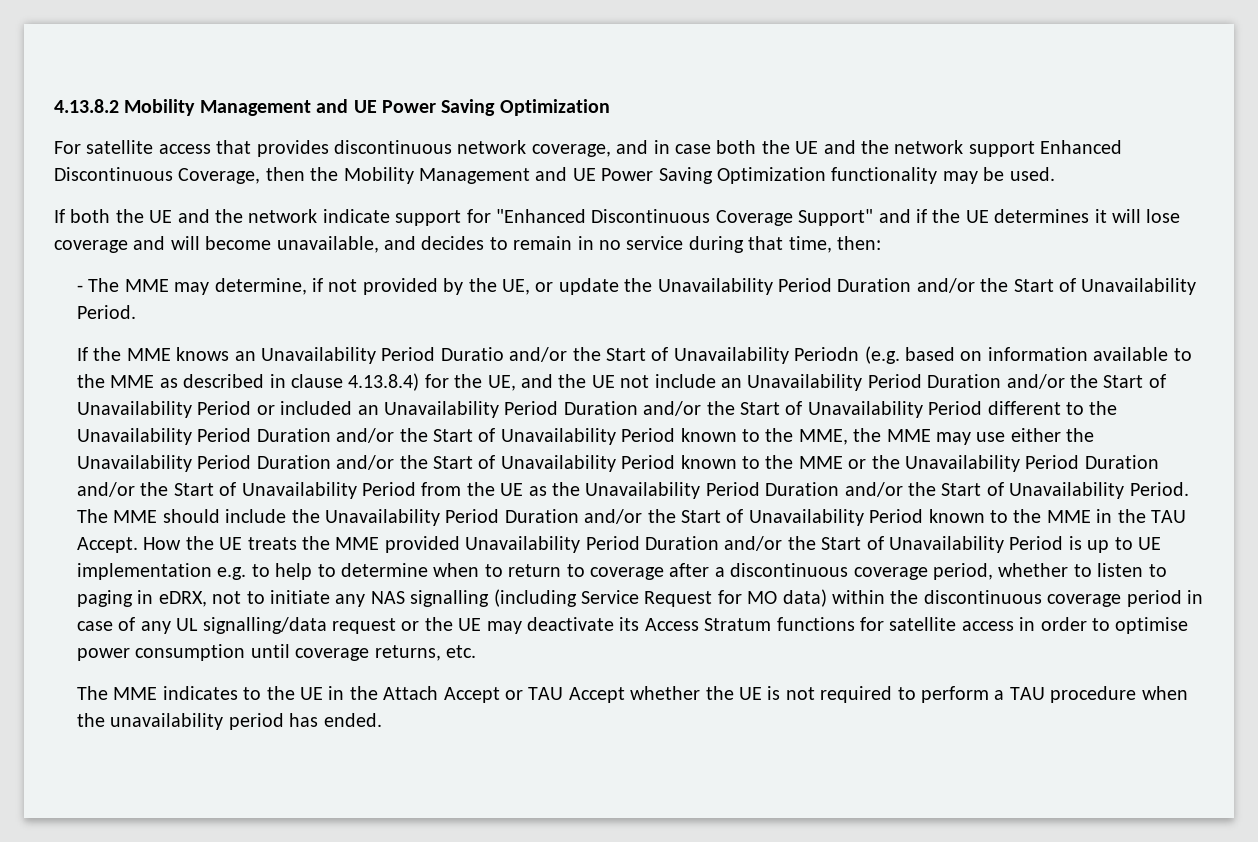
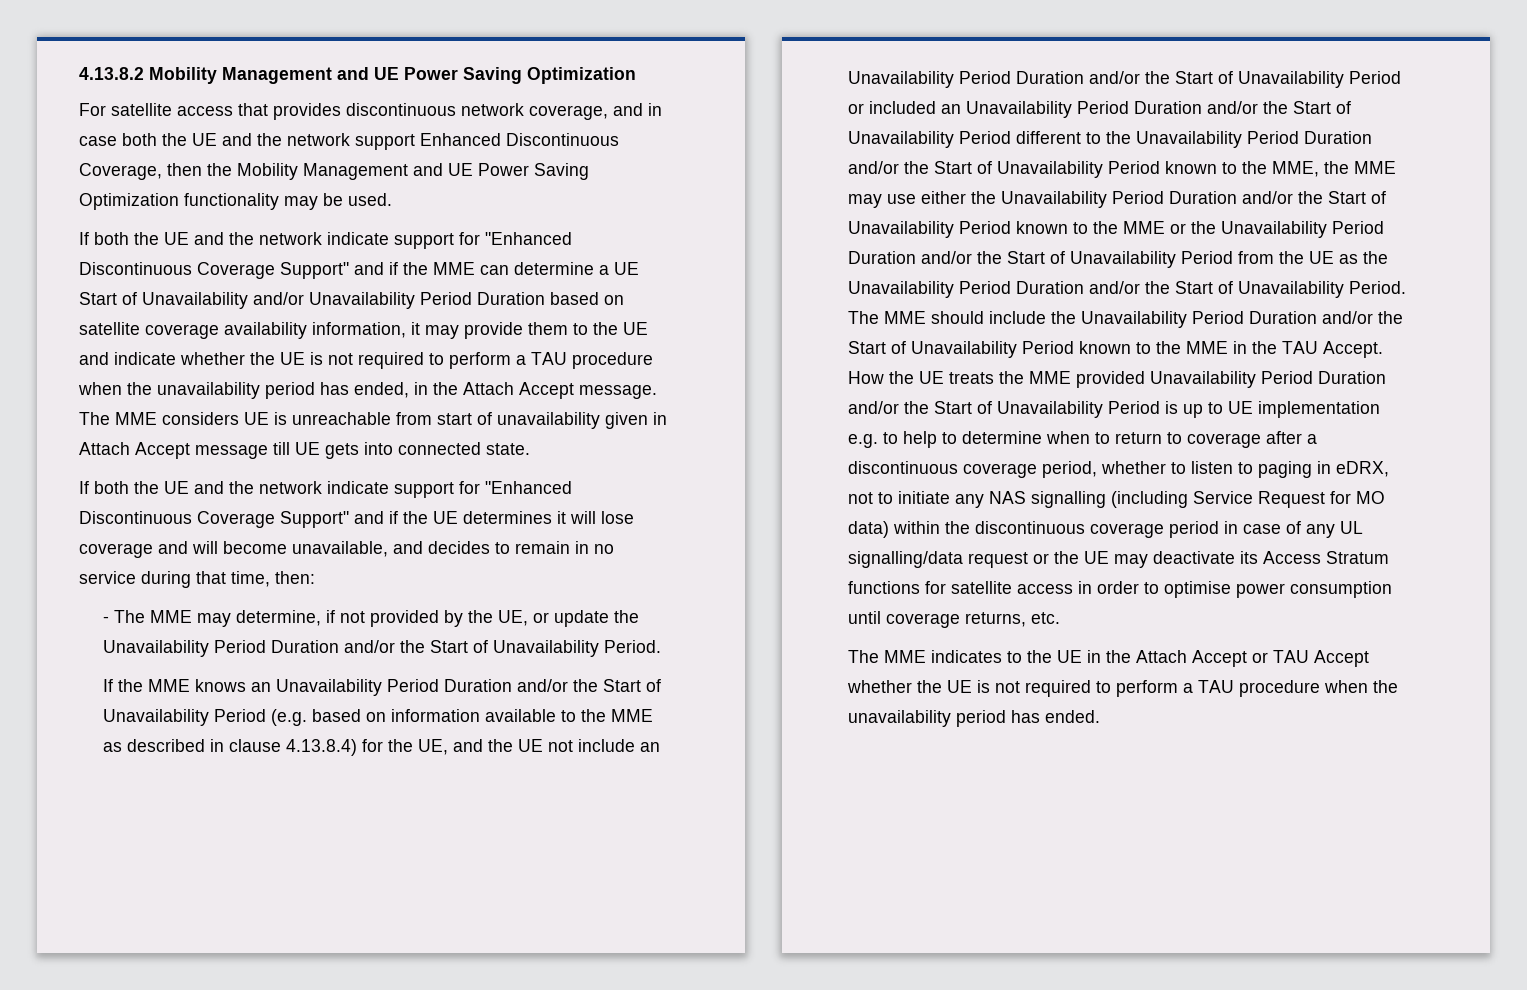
(1055, 174) none -> [79,232,572,249] [79,262,639,279] [79,292,624,309] [79,322,648,339] [79,352,653,369] [78,382,657,399] [79,412,667,429] [79,442,530,459] // If both the UE and the network indicate support for "Enhanced Discontinuous Coverage Support" and if the MME can determine a UE Start of Unavailability and/or Unavailability Period Duration based on satellite coverage availability information, it may provide them to the UE and indicate whether the UE is not required to perform a TAU procedure when the unavailability period has ended, in the Attach Accept message. The MME considers UE is unreachable from start of unavailability given in Attach Accept message till UE gets into connected state.
[440,347,860,364] Duratio and/or the Start of Unavailability Periodn -> [443,679,661,692] [102,709,266,726] Duration and/or the Start of Unavailability Period

